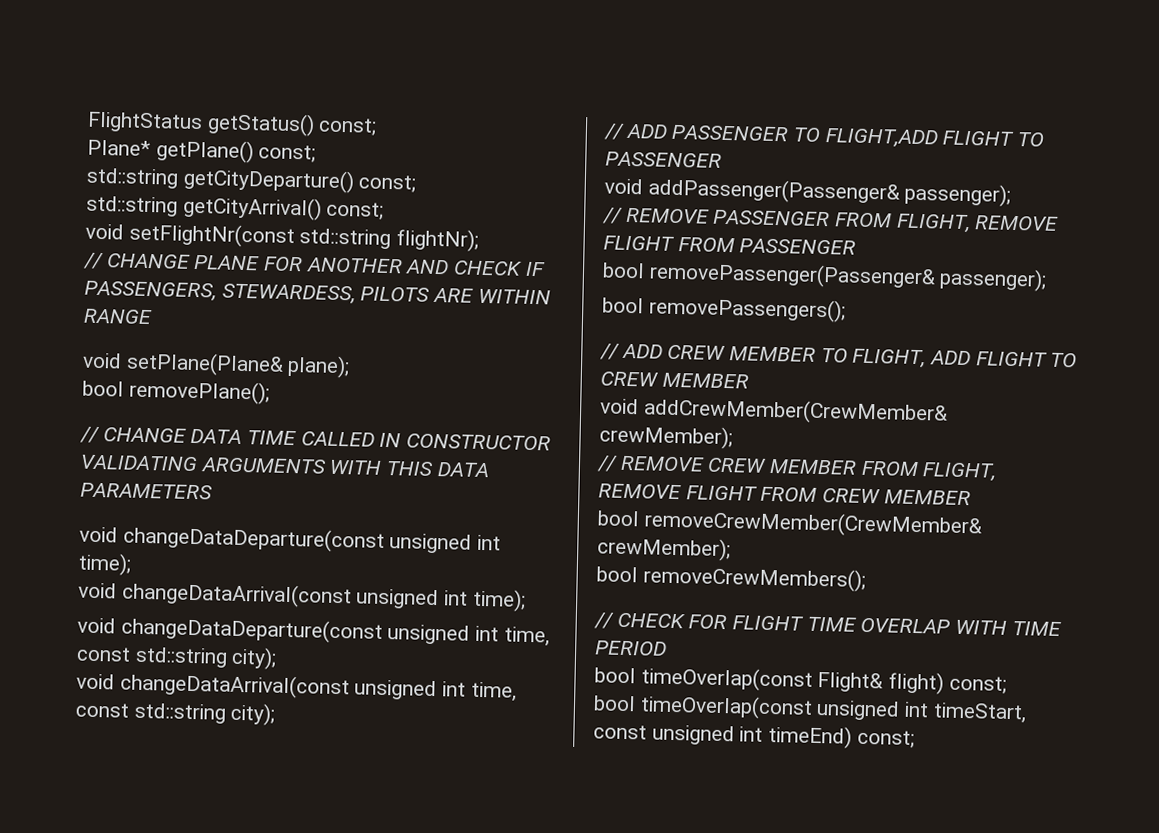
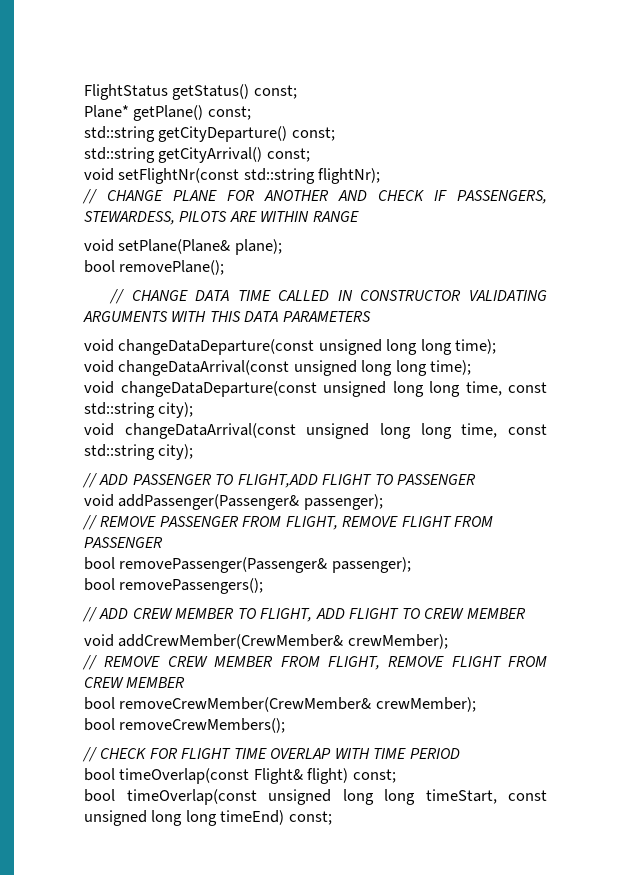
[477,534,502,551] int -> [386,339,452,355] long long
[444,590,469,606] int -> [361,360,427,376] long long
[475,625,500,642] int -> [392,381,460,397] long long
[442,681,467,697] int -> [380,423,452,439] long long
[904,701,930,718] int -> [342,789,415,805] long long
[739,726,764,742] int -> [151,810,217,826] long long

